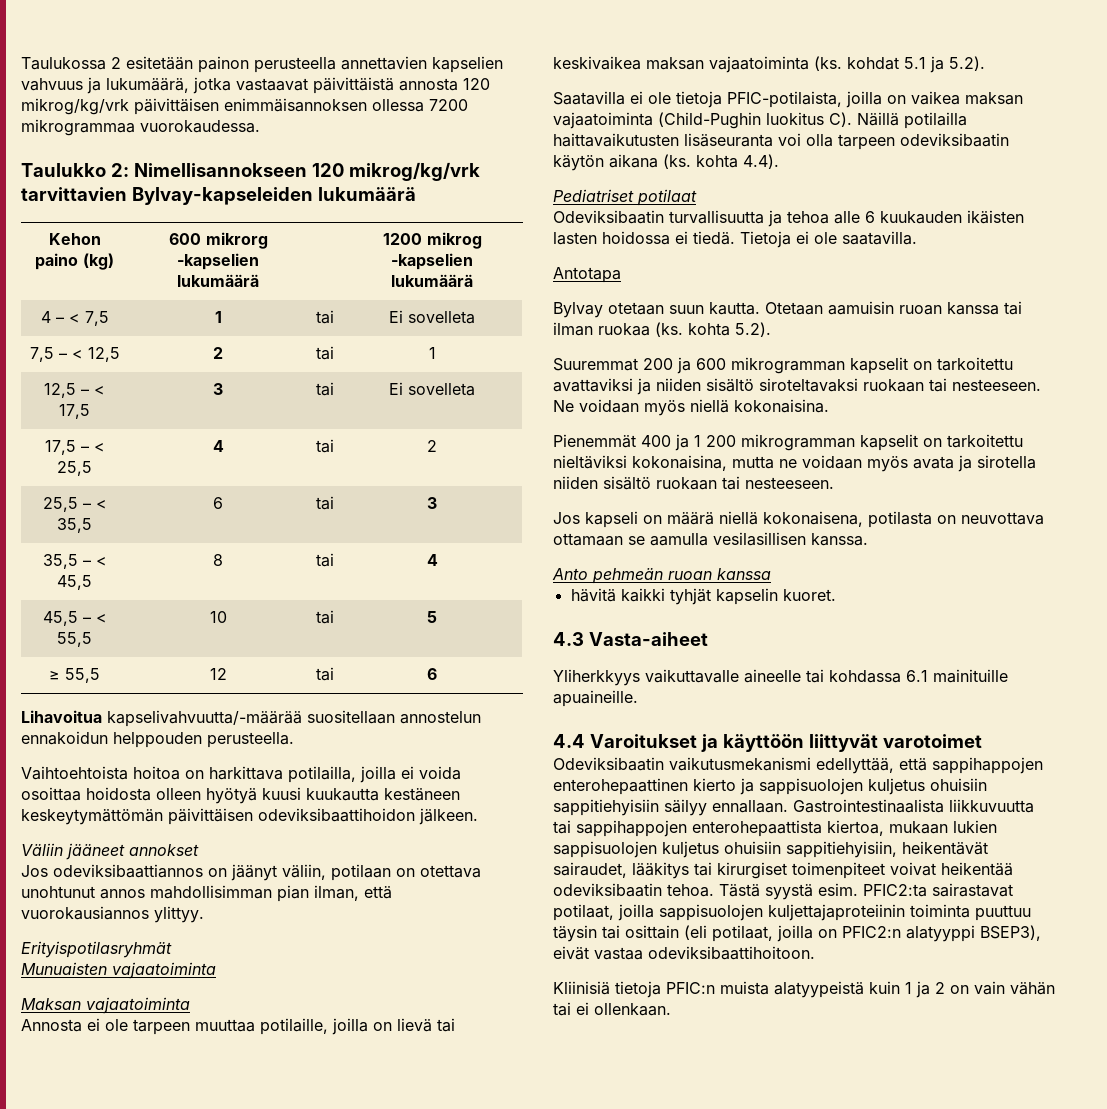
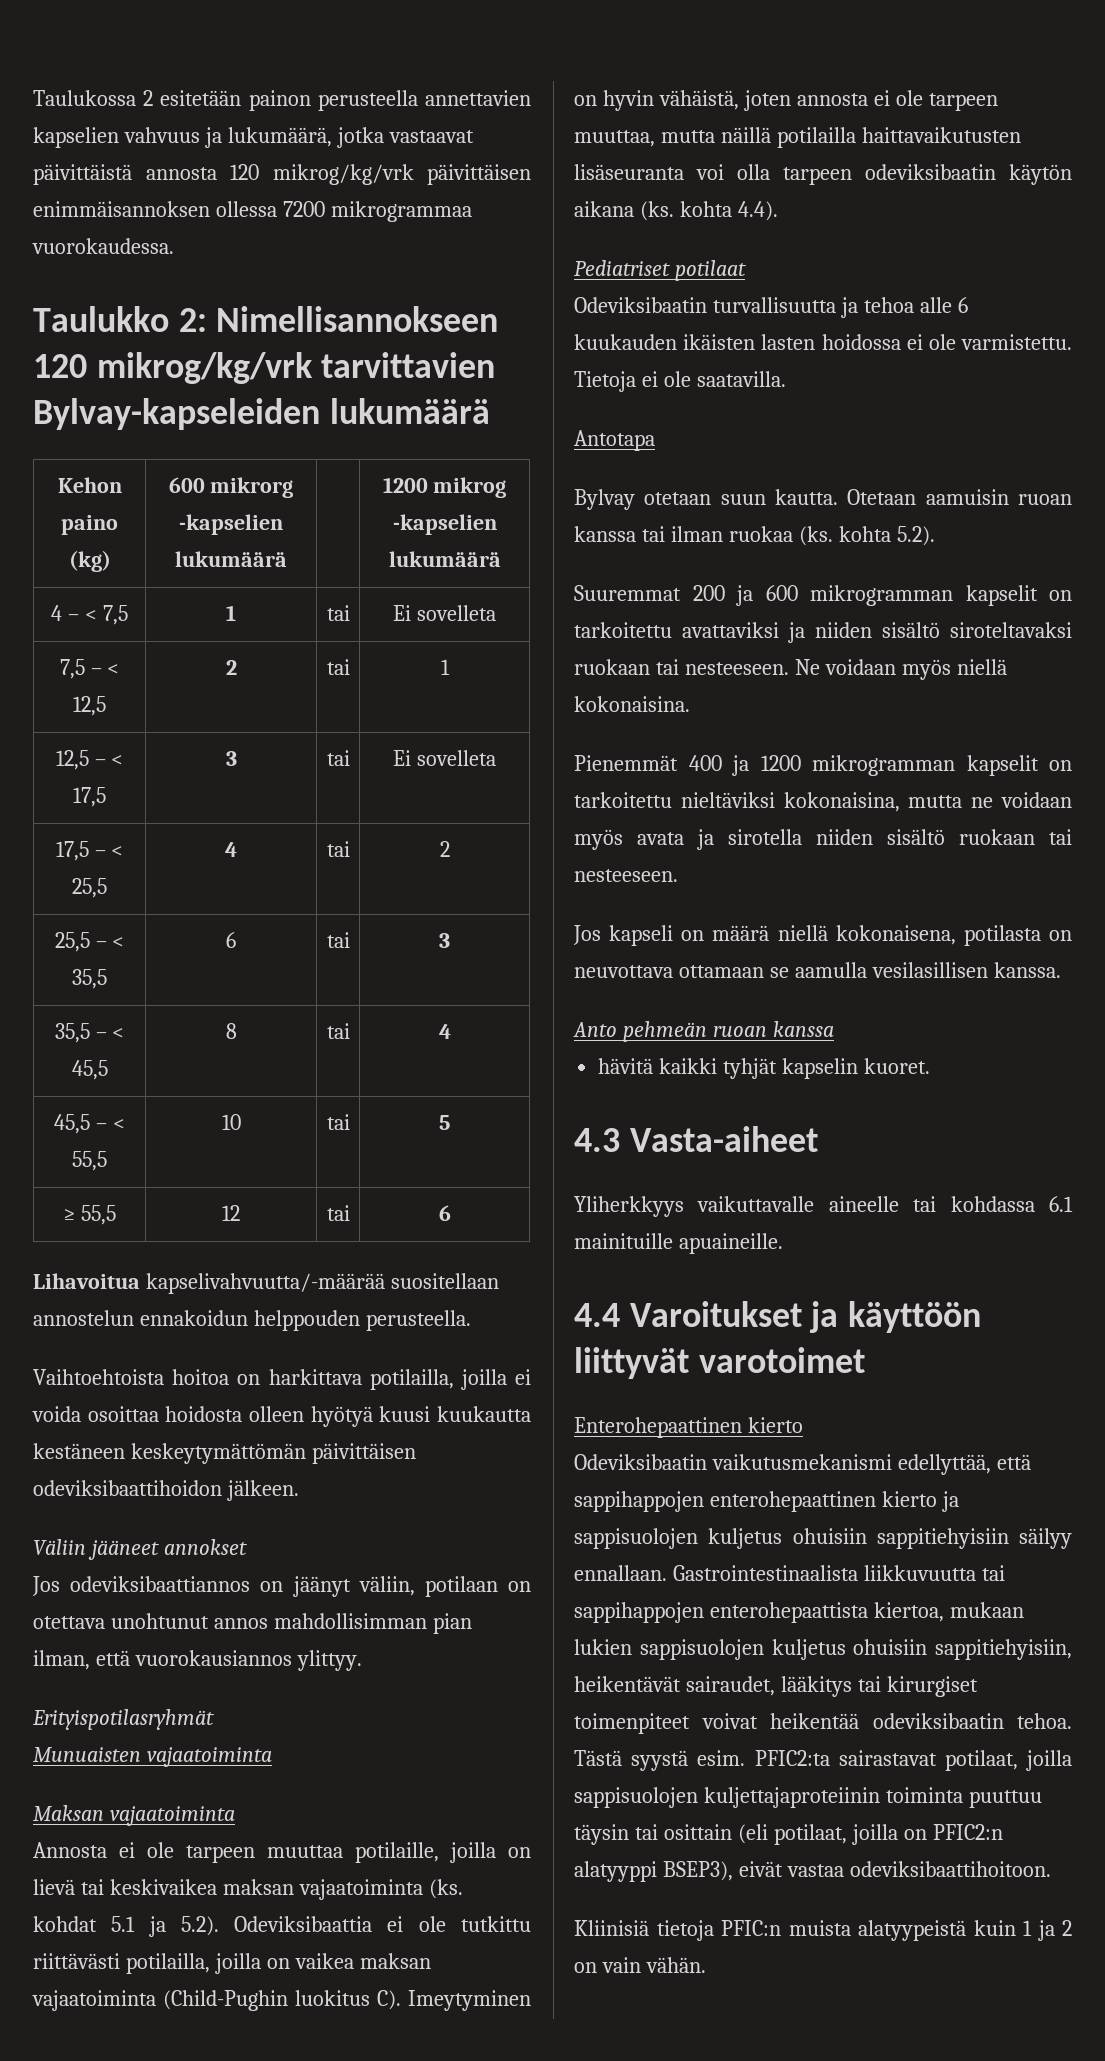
[553,91,842,108] // Saatavilla ei ole tietoja PFIC-potilaista, -> [234,1916,531,1932] [33,1953,210,1974] Odeviksibaattia ei ole tutkittu riittävästi potilailla,
[857,112,899,126] Näillä -> [408,1990,531,2011] [574,90,998,111] [574,127,771,147] Imeytyminen on hyvin vähäistä, joten annosta ei ole tarpeen muuttaa, mutta näillä
[693,231,735,245] tiedä. -> [928,334,1072,350] ole varmistettu.
[694,435,736,447] 1 200 -> [760,755,801,771] 1200
(982, 741) none -> [574,1417,803,1438] // Enterohepaattinen kierto
[1010,982,1055,995] [553,1002,671,1016] vähän tai ei ollenkaan. -> [645,1957,706,1973] vähän.

